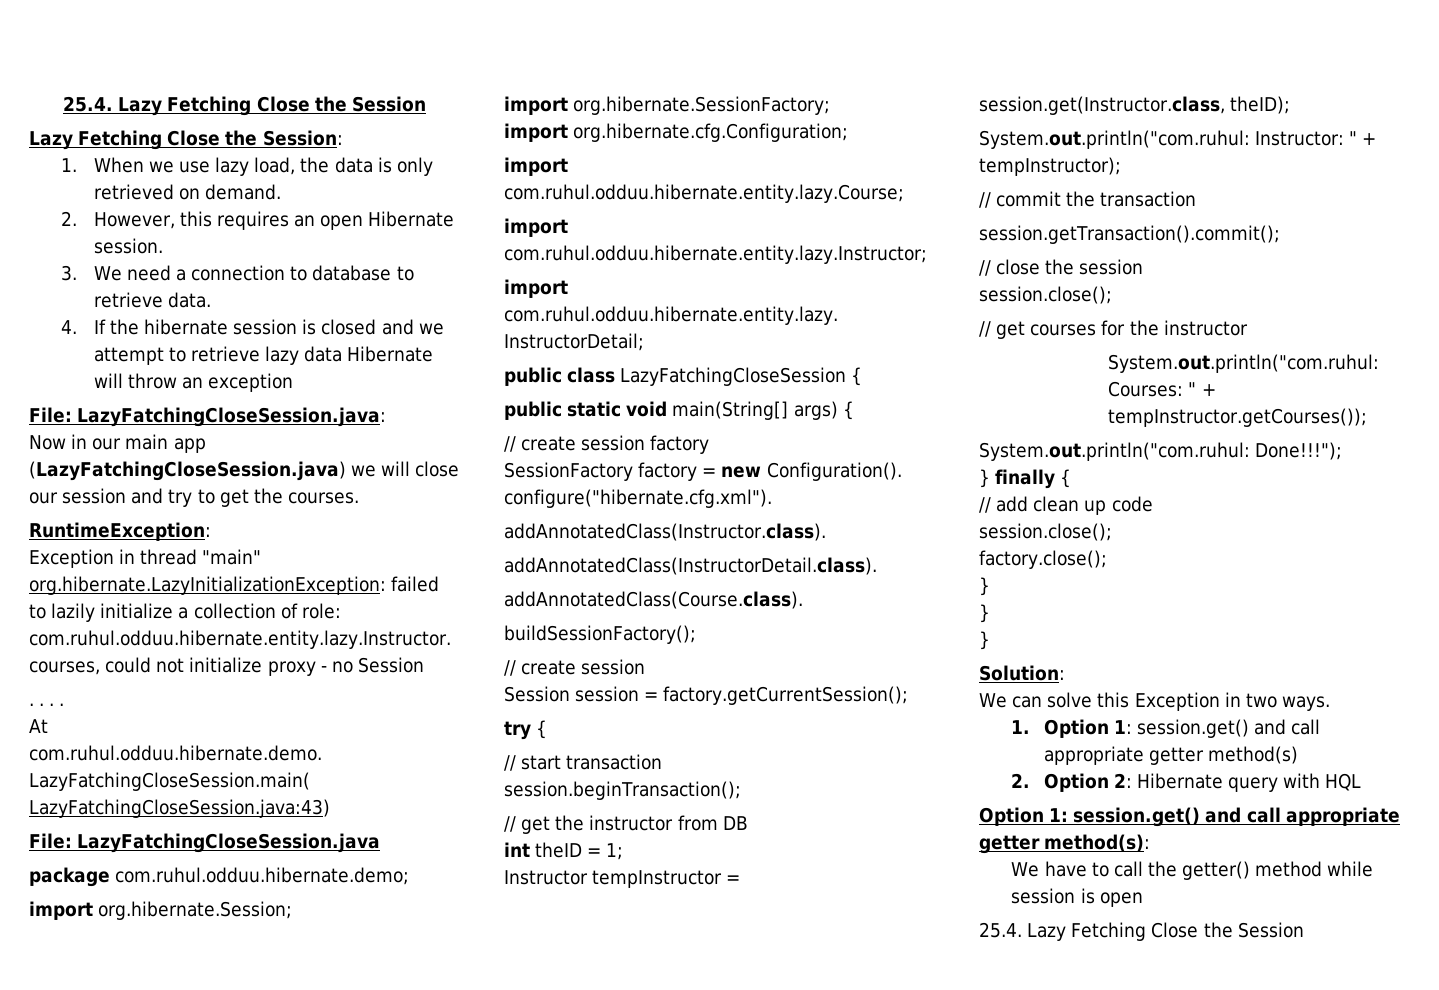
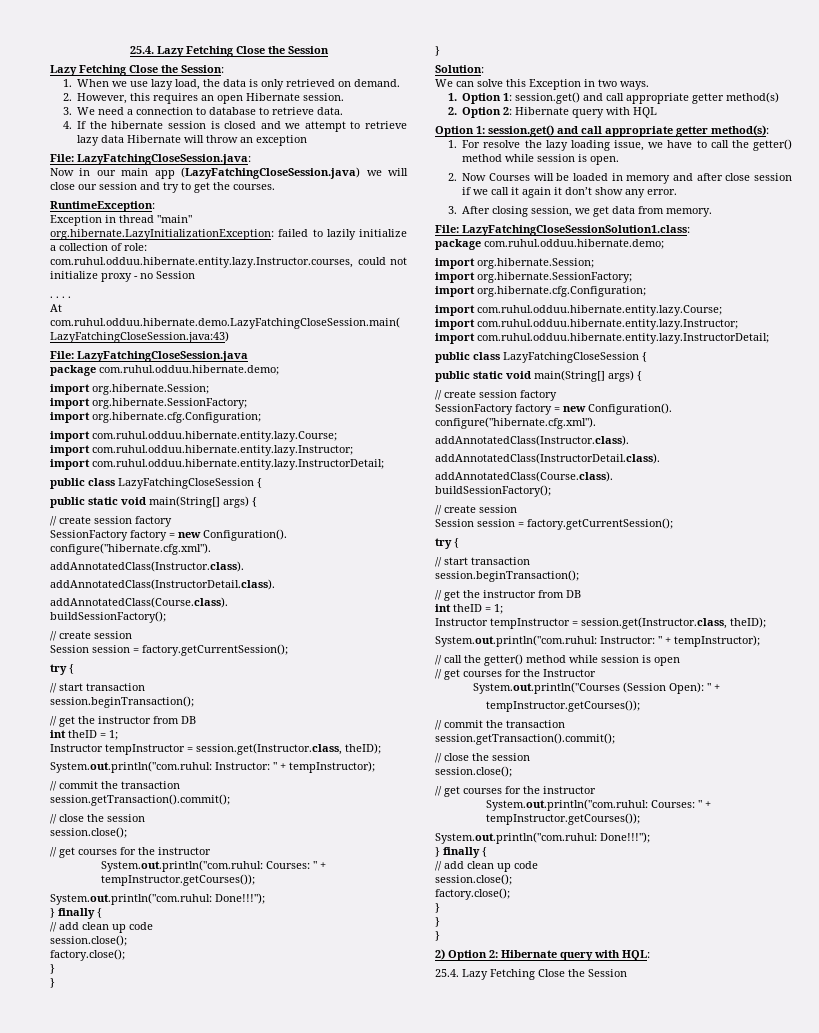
[1011,862,1040,877] We -> [447,140,664,151] 1. For resolve the lazy loading issue, we
[1099,892,1143,907] open -> [590,156,620,165] [447,173,792,184] [462,187,678,198] [447,206,713,217] [435,225,690,236] [435,239,664,250] [435,258,594,269] [435,272,632,283] [435,286,646,297] [435,305,722,316] [435,319,738,330] [435,333,769,344] [435,352,647,363] [435,370,642,382] [435,390,557,401] [435,403,672,415] [435,417,596,429] [435,435,629,446] [435,453,660,464] [435,471,613,482] [435,485,551,497] [435,505,517,515] [435,518,673,530] [435,538,459,549] [435,557,530,567] [435,570,579,582] [435,590,581,601] [435,604,503,614] [435,617,766,629] [435,635,760,647] [435,654,680,666] [435,669,596,680] [473,682,721,694] [486,700,641,712] [435,720,565,730] [435,733,615,745] [435,753,530,763] [435,766,512,777] [435,786,596,797] [486,799,712,811] [486,813,641,825] [435,832,650,844] [435,847,487,858] [435,861,538,872] [435,874,512,885] [435,888,510,900] [435,903,440,913] [435,917,440,927] [435,931,440,941] [435,949,650,961] open. // 2. Now Courses will be loaded in memory and after close session if we call it again it don’t show any error. // 3. After closing session, we get data from memory. // File: LazyFatchingCloseSessionSolution1.class: // package com.ruhul.odduu.hibernate.demo; // import org.hibernate.Session; // import org.hibernate.SessionFactory; // import org.hibernate.cfg.Configuration; // import com.ruhul.odduu.hibernate.entity.lazy.Course; // import com.ruhul.odduu.hibernate.entity.lazy.Instructor; // import com.ruhul.odduu.hibernate.entity.lazy.InstructorDetail; // public class LazyFatchingCloseSession { // public static void main(String[] args) { // // create session factory // SessionFactory factory = new Configuration(). configure("hibernate.cfg.xml"). // addAnnotatedClass(Instructor.class). // addAnnotatedClass(InstructorDetail.class). // addAnnotatedClass(Course.class). // buildSessionFactory(); // // create session // Session session = factory.getCurrentSession(); // try { // // start transaction // session.beginTransaction(); // // get the instructor from DB // int theID = 1; // Instructor tempInstructor = session.get(Instructor.class, theID); // System.out.println("com.ruhul: Instructor: " + tempInstructor); // // call the getter() method while session is open // // get courses for the Instructor // System.out.println("Courses (Session Open): " + // tempInstructor.getCourses()); // // commit the transaction // session.getTransaction().commit(); // // close the session // session.close(); // // get courses for the instructor // System.out.println("com.ruhul: Courses: " + tempInstructor.getCourses()); // System.out.println("com.ruhul: Done!!!"); // } finally { // // add clean up code // session.close(); // factory.close(); // } // } // } // 2) Option 2: Hibernate query with HQL:

